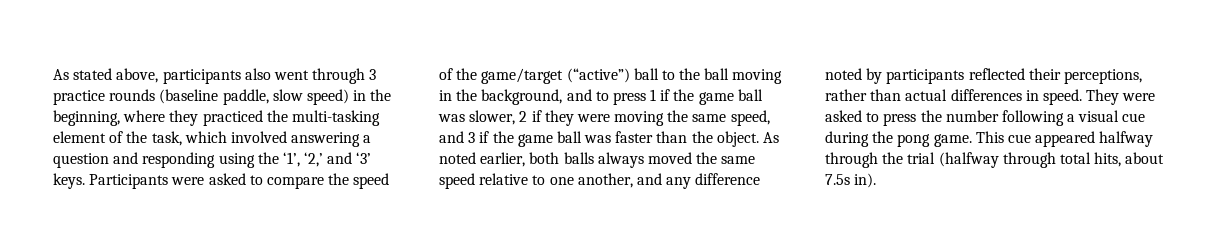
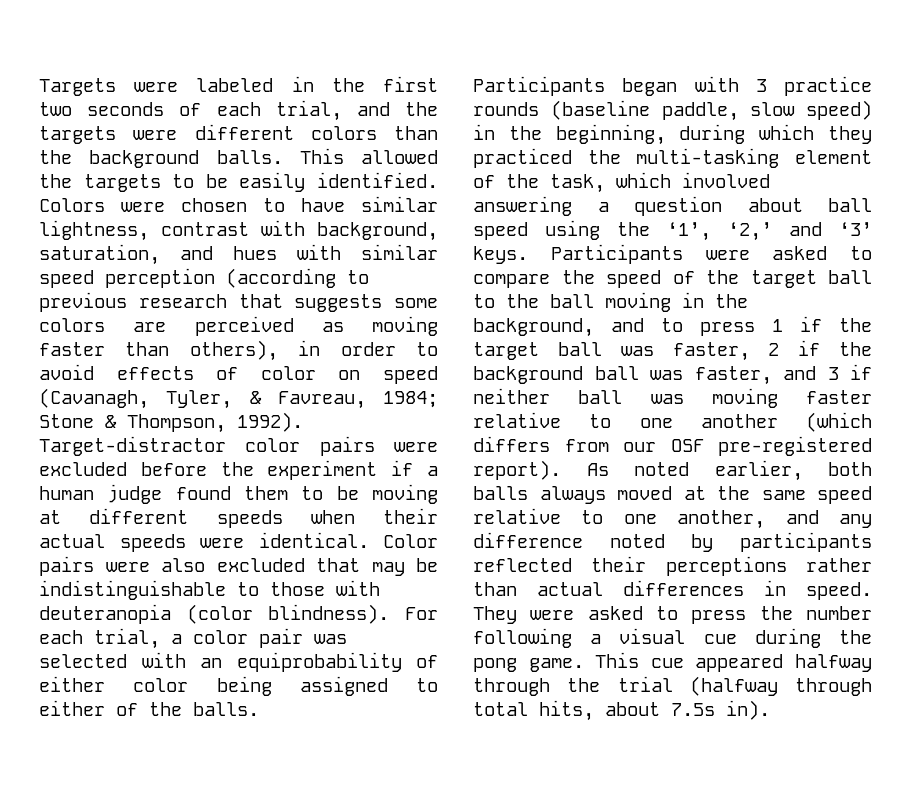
[53,68,366,84] As stated above, participants also went through -> [39,76,438,96] [39,100,438,121] [39,124,438,144] [39,148,438,168] [39,172,438,192] [39,196,438,212] [39,220,438,241] [39,244,438,265] [39,268,369,288] [39,292,438,312] [39,316,438,336] [39,340,438,361] [39,364,438,384] [39,388,438,409] [39,412,303,433] [39,436,438,456] [39,460,439,480] [39,484,438,504] [39,508,438,528] [39,532,438,552] [39,556,438,576] [39,580,380,600] [39,604,438,624] [39,628,347,649] [39,652,438,672] [39,676,438,696] [39,700,259,716] [473,76,739,96] Targets were labeled in the first two seconds of each trial, and the targets were different colors than the background balls. This allowed the targets to be easily identified. Colors were chosen to have similar lightness, contrast with background, saturation, and hues with similar speed perception (according to previous research that suggests some colors are perceived as moving faster than others), in order to avoid effects of color on speed (Cavanagh, Tyler, & Favreau, 1984; Stone & Thompson, 1992). Target-distractor color pairs were excluded before the experiment if a human judge found them to be moving at different speeds when their actual speeds were identical. Color pairs were also excluded that may be indistinguishable to those with deuteranopia (color blindness). For each trial, a color pair was selected with an equiprobability of either color being assigned to either of the balls. // Participants began with
[123,110,166,122] where -> [679,124,815,144] during which
[113,152,216,168] and responding -> [747,198,872,212] [473,222,528,240] about ball speed
[481,68,630,84] game/target (“active”) -> [750,270,817,288] target
[698,89,763,105] [438,110,516,125] game ball was slower, -> [473,342,750,361] target ball was faster,
[544,110,770,126] [439,131,759,147] they were moving the same speed, and 3 if the game ball was faster than the object. -> [839,342,872,356] [473,364,872,385] [473,388,872,408] [473,412,872,432] [473,436,872,456] [473,460,561,480] the background ball was faster, and 3 if neither ball was moving faster relative to one another (which differs from our OSF pre-registered report).
(692, 158) none -> [683,486,706,500] at
[1063,69,1142,84] perceptions, -> [665,556,787,576] perceptions

